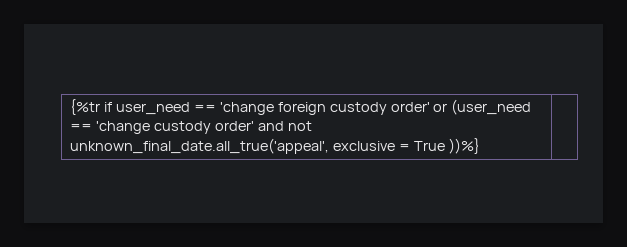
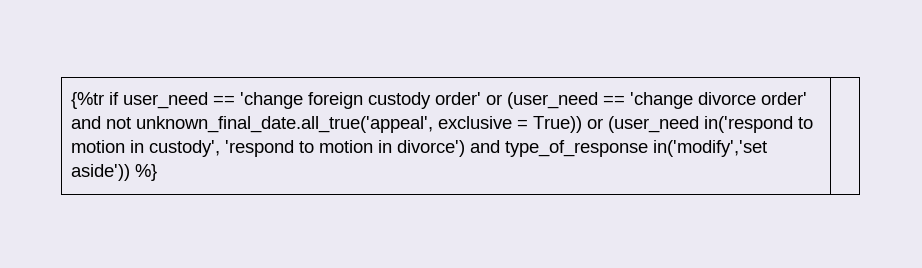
[153,121,211,134] custody -> [697,92,756,105] divorce
[413,138,480,154] True ))%} -> [532,116,813,133] [70,140,767,157] [70,164,157,181] True)) or (user_need in('respond to motion in custody', 'respond to motion in divorce') and type_of_response in('modify','set aside')) %}

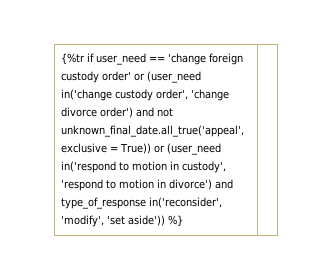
[602,95,625,105] == -> [60,89,188,101] in('change custody order',
[760,92,807,105] order' -> [99,107,133,118] order')
[652,140,767,157] in('modify','set -> [148,197,222,208] [60,215,125,227] in('reconsider', 'modify', 'set

